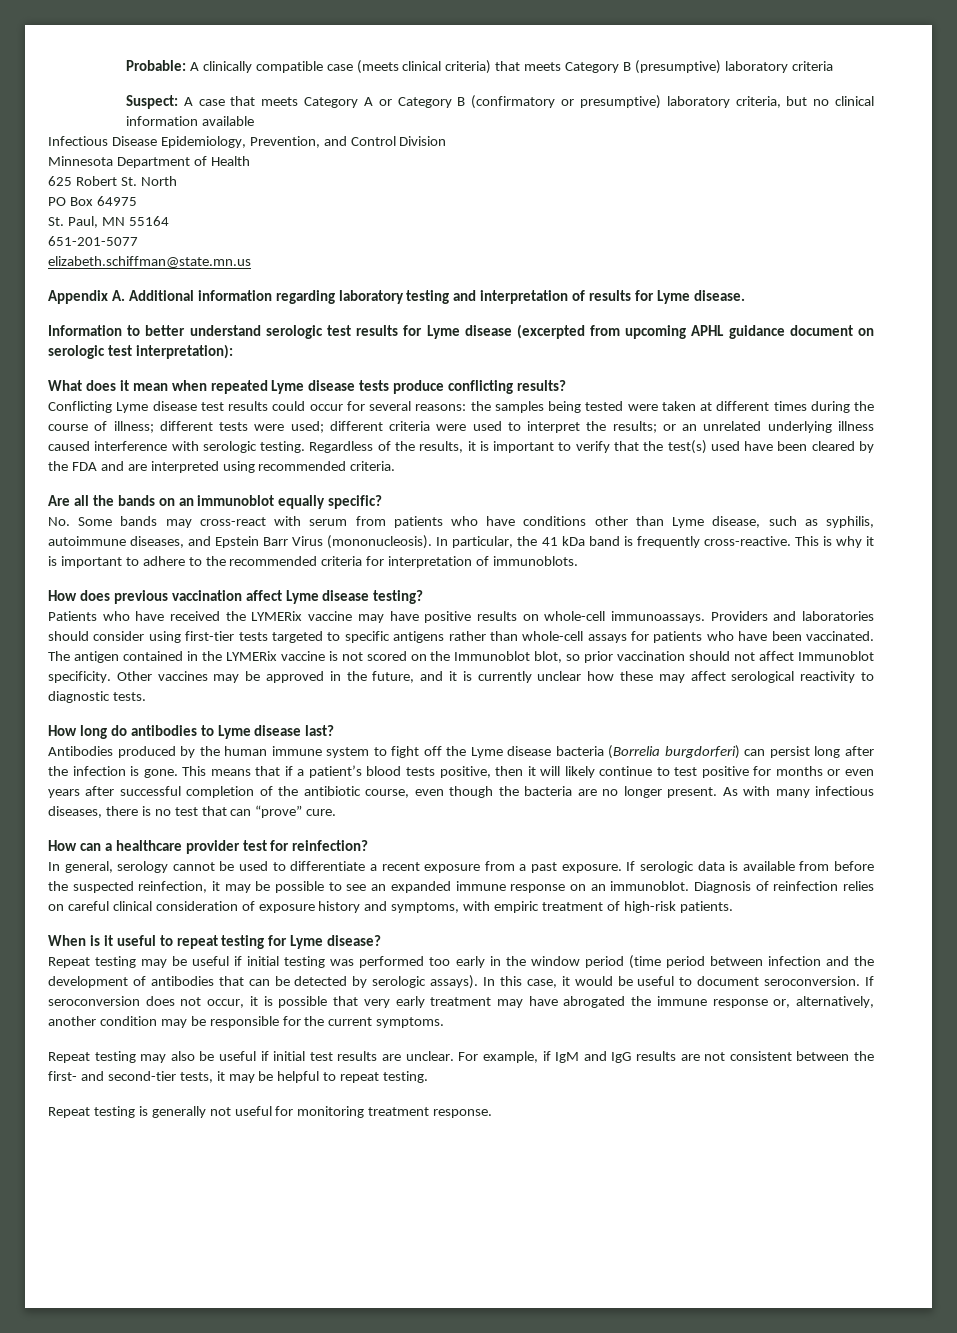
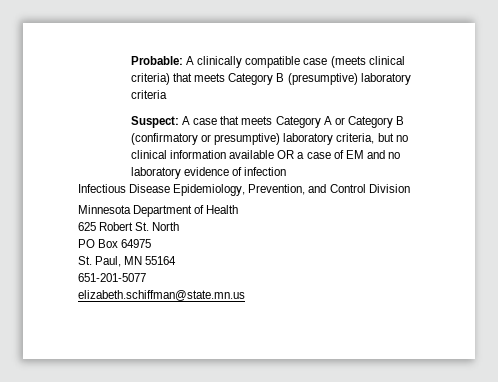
(254, 121) none -> [277,150,400,159] [131,167,287,179] OR a case of EM and no laboratory evidence of infection
[48,290,745,304] [48,324,874,339] [48,344,233,359] [48,380,567,394] [48,401,874,413] [48,421,875,433] [48,440,875,454] [48,461,396,473] [48,495,383,509] [48,516,874,528] [48,535,875,549] [48,556,579,568] [48,590,424,604] [48,611,874,623] [48,631,875,643] [48,651,875,663] [48,671,874,683] [48,691,146,703] [48,725,335,739] [48,745,874,759] [48,765,874,778] [48,786,875,798] [48,805,337,818] [48,840,369,854] [48,861,874,873] [48,881,875,893] [48,901,733,913] [48,935,382,949] [48,955,874,969] [48,975,874,989] [48,996,874,1008] [48,1016,445,1028] [48,1051,874,1063] [48,1071,429,1083] [48,1106,493,1118] // Appendix A. Additional information regarding laboratory testing and interpretation of results for Lyme disease. // Information to better understand serologic test results for Lyme disease (excerpted from upcoming APHL guidance document on serologic test interpretation): // What does it mean when repeated Lyme disease tests produce conflicting results? // Conflicting Lyme disease test results could occur for several reasons: the samples being tested were taken at different times during the course of illness; different tests were used; different criteria were used to interpret the results; or an unrelated underlying illness caused interference with serologic testing. Regardless of the results, it is important to verify that the test(s) used have been cleared by the FDA and are interpreted using recommended criteria. // Are all the bands on an immunoblot equally specific? // No. Some bands may cross-react with serum from patients who have conditions other than Lyme disease, such as syphilis, autoimmune diseases, and Epstein Barr Virus (mononucleosis). In particular, the 41 kDa band is frequently cross-reactive. This is why it is important to adhere to the recommended criteria for interpretation of immunoblots. // How does previous vaccination affect Lyme disease testing? // Patients who have received the LYMERix vaccine may have positive results on whole-cell immunoassays. Providers and laboratories should consider using first-tier tests targeted to specific antigens rather than whole-cell assays for patients who have been vaccinated. The antigen contained in the LYMERix vaccine is not scored on the Immunoblot blot, so prior vaccination should not affect Immunoblot specificity. Other vaccines may be approved in the future, and it is currently unclear how these may affect serological reactivity to diagnostic tests. // How long do antibodies to Lyme disease last? // Antibodies produced by the human immune system to fight off the Lyme disease bacteria (Borrelia burgdorferi) can persist long after the infection is gone. This means that if a patient’s blood tests positive, then it will likely continue to test positive for months or even years after successful completion of the antibiotic course, even though the bacteria are no longer present. As with many infectious diseases, there is no test that can “prove” cure. // How can a healthcare provider test for reinfection? // In general, serology cannot be used to differentiate a recent exposure from a past exposure. If serologic data is available from before the suspected reinfection, it may be possible to see an expanded immune response on an immunoblot. Diagnosis of reinfection relies on careful clinical consideration of exposure history and symptoms, with empiric treatment of high-risk patients. // When is it useful to repeat testing for Lyme disease? // Repeat testing may be useful if initial testing was performed too early in the window period (time period between infection and the development of antibodies that can be detected by serologic assays). In this case, it would be useful to document seroconversion. If seroconversion does not occur, it is possible that very early treatment may have abrogated the immune response or, alternatively, another condition may be responsible for the current symptoms. // Repeat testing may also be useful if initial test results are unclear. For example, if IgM and IgG results are not consistent between the first- and second-tier tests, it may be helpful to repeat testing. // Repeat testing is generally not useful for monitoring treatment response. -> (245, 295) none

